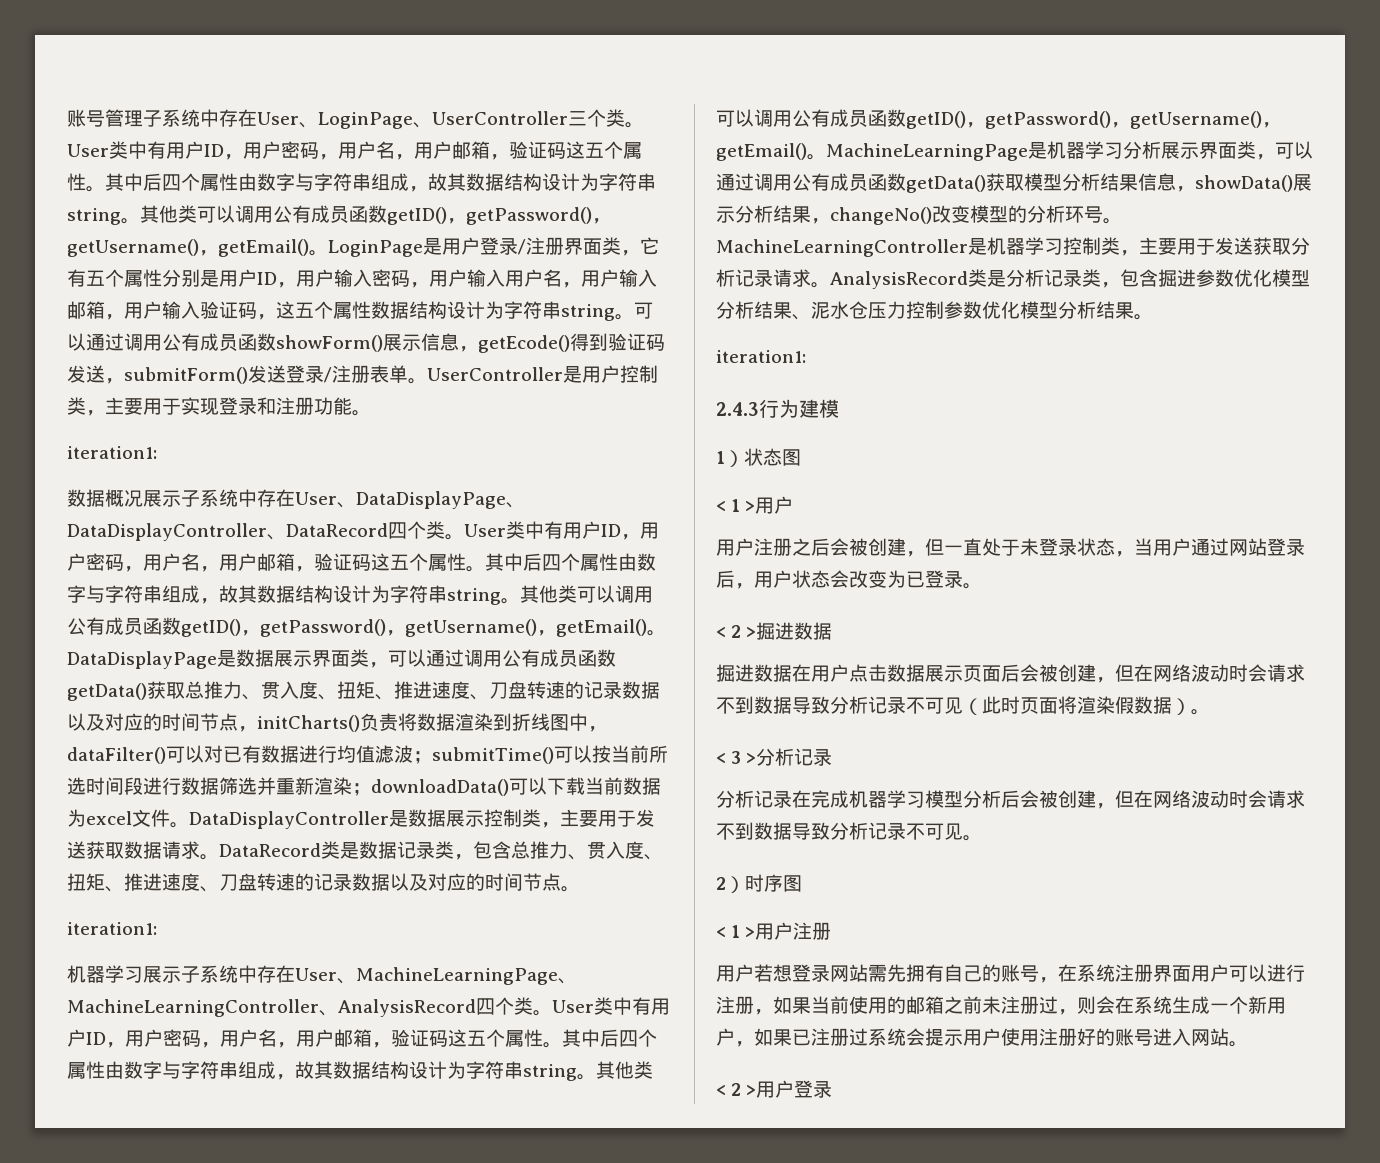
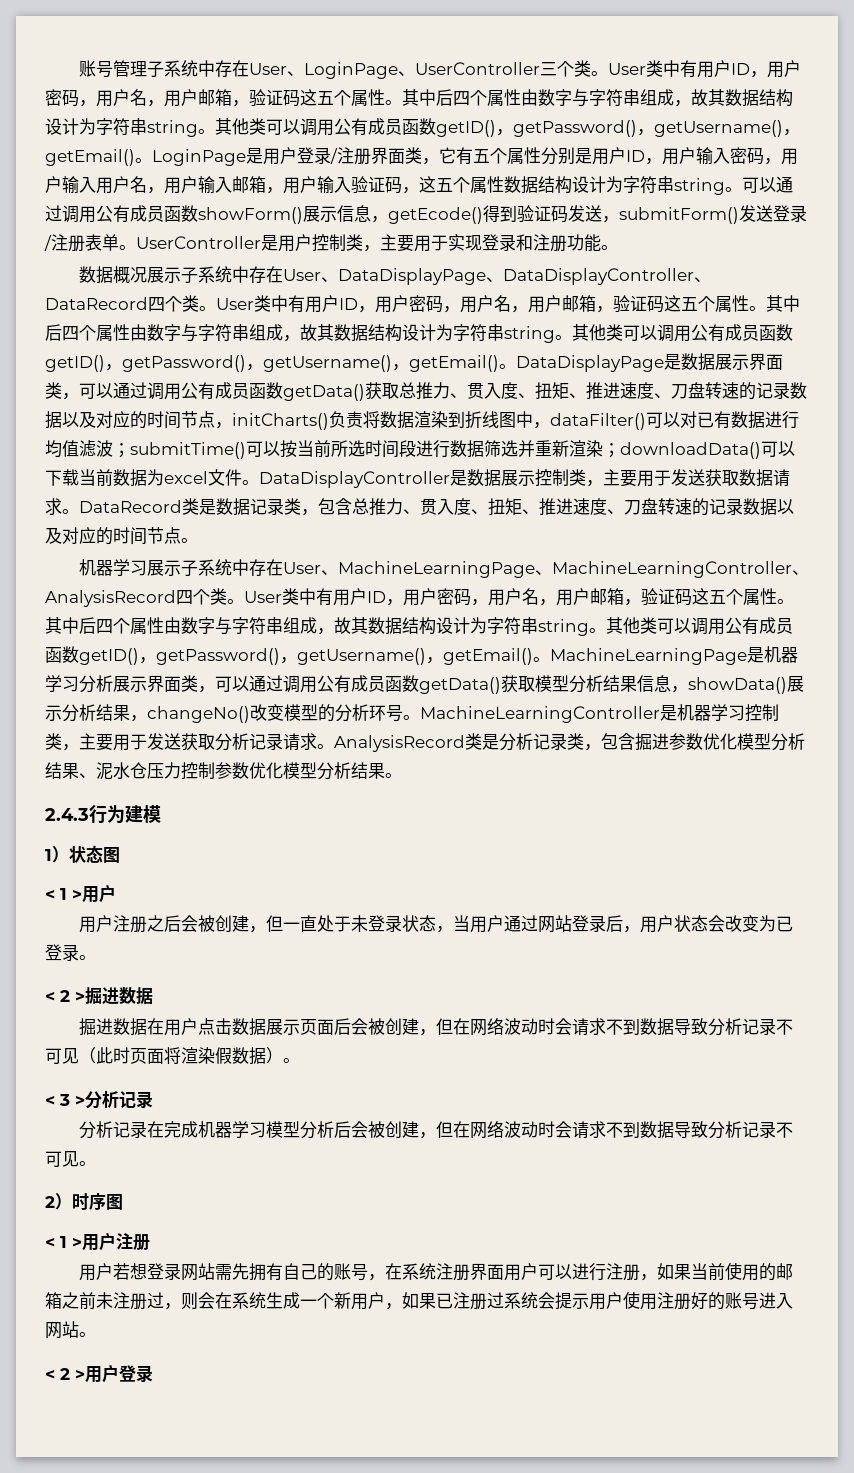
[67,446,157,459] // iteration1: -> (618, 247) none
[67,922,157,935] // iteration1: -> (198, 540) none
[716,350,806,363] // iteration1: -> (402, 775) none

